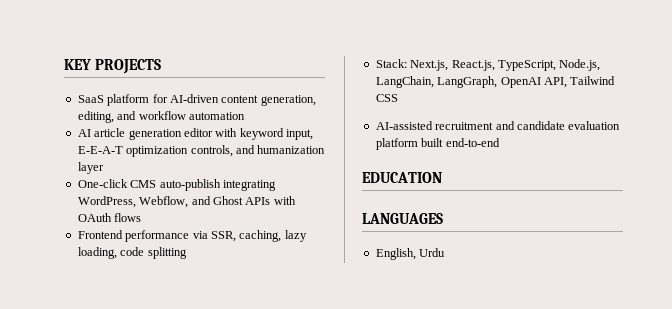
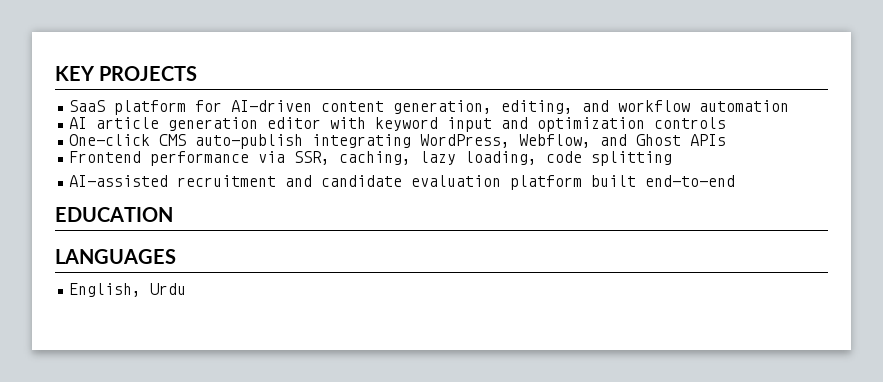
[286,129,313,140] [77,145,326,157] [77,162,104,174] input, E-E-A-T optimization controls, and humanization layer -> [447,117,727,132] input and optimization controls
[273,196,296,205] [77,213,142,222] with OAuth flows -> (727, 140) none
[375,59,601,71] [375,76,616,88] [375,94,398,102] // Stack: Next.js, React.js, TypeScript, Node.js, LangChain, LangGraph, OpenAI API, Tailwind CSS -> (673, 158) none

